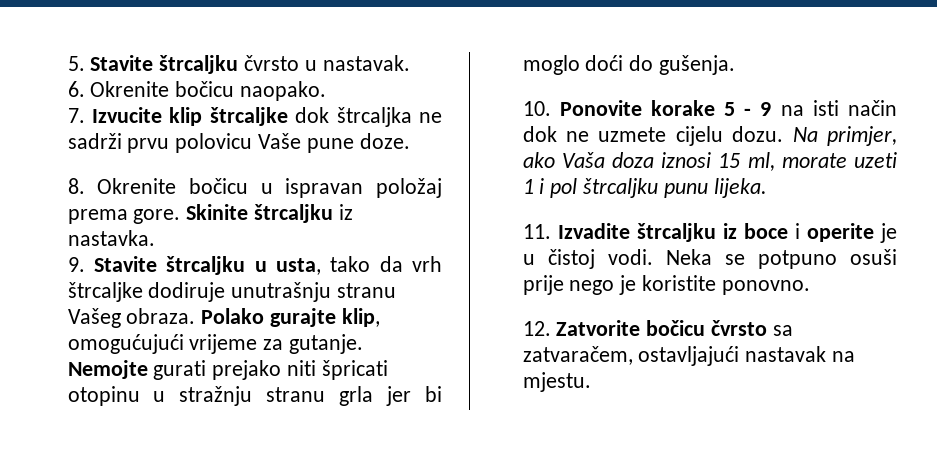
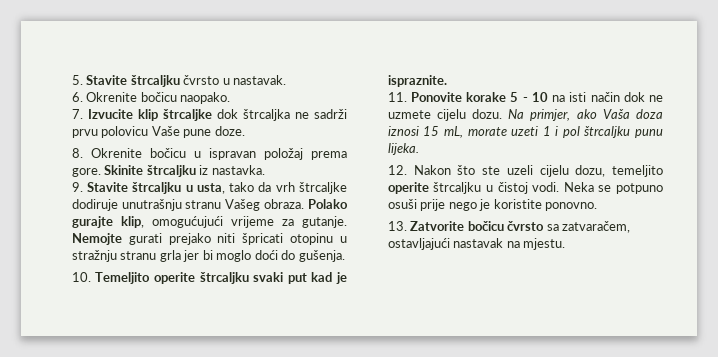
(551, 108) none -> [95,272,347,284] [387,75,447,87] [387,92,407,102] Temeljito operite štrcaljku svaki put kad je ispraznite. // 11.
[760,102,772,116] 9 -> [531,92,548,102] 10
[747,152,775,171] ml, -> [443,126,463,138] mL,
[522,223,898,243] 11. Izvadite štrcaljku iz boce i operite je -> [387,165,663,177] [387,182,482,194] 12. Nakon što ste uzeli cijelu dozu, temeljito operite štrcaljku
[522,321,551,336] 12. -> [387,221,407,231] 13.

